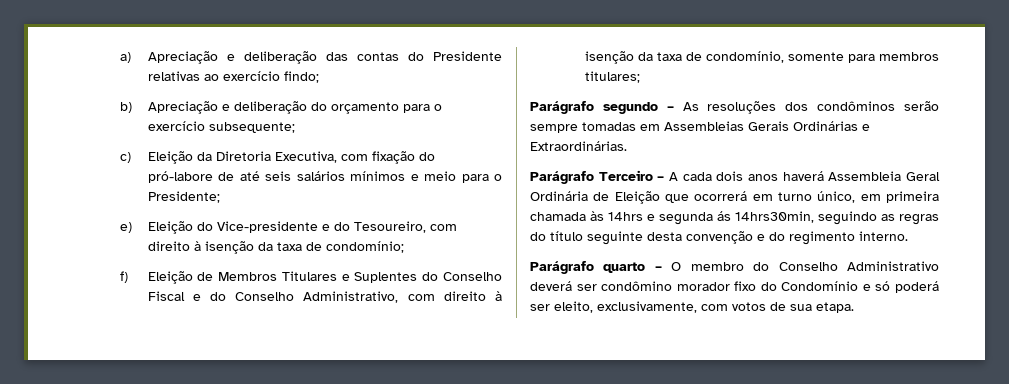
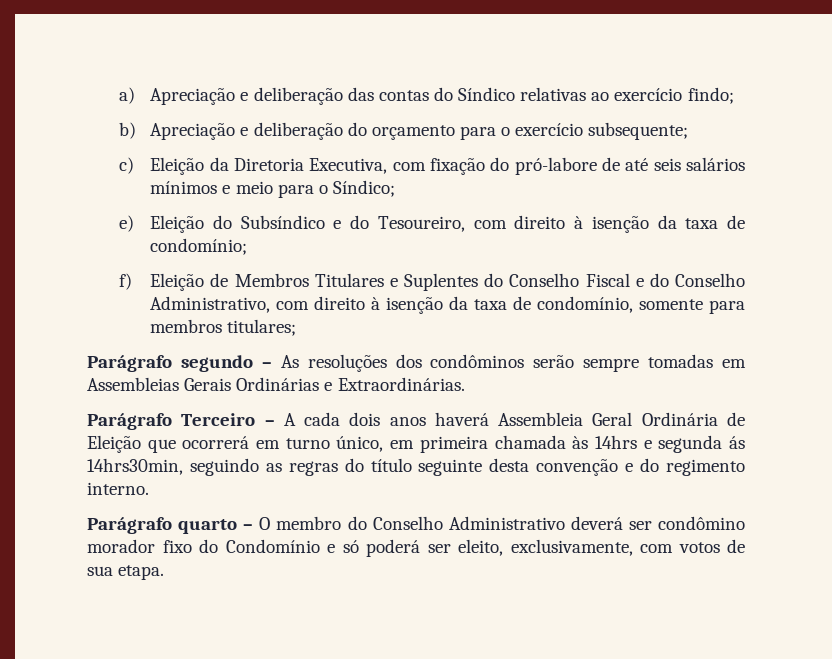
[433,51,503,61] Presidente -> [458,87,516,101] Síndico
[147,191,220,203] Presidente; -> [332,180,395,197] Síndico;
[216,221,318,233] Vice-presidente -> [240,215,325,229] Subsíndico

